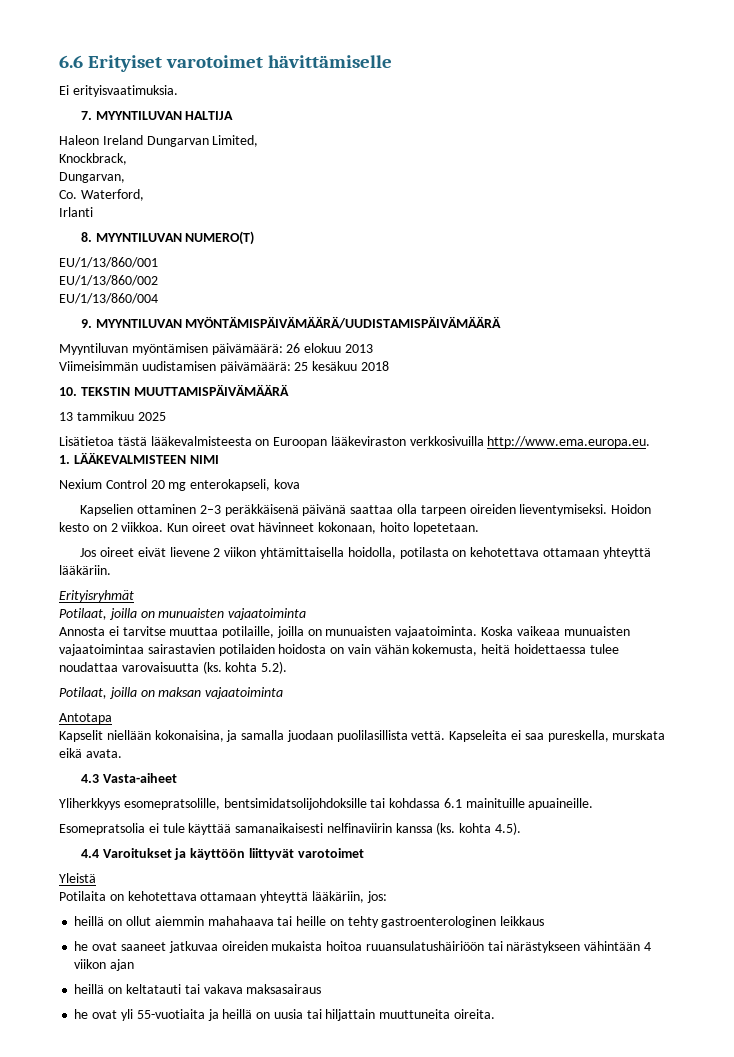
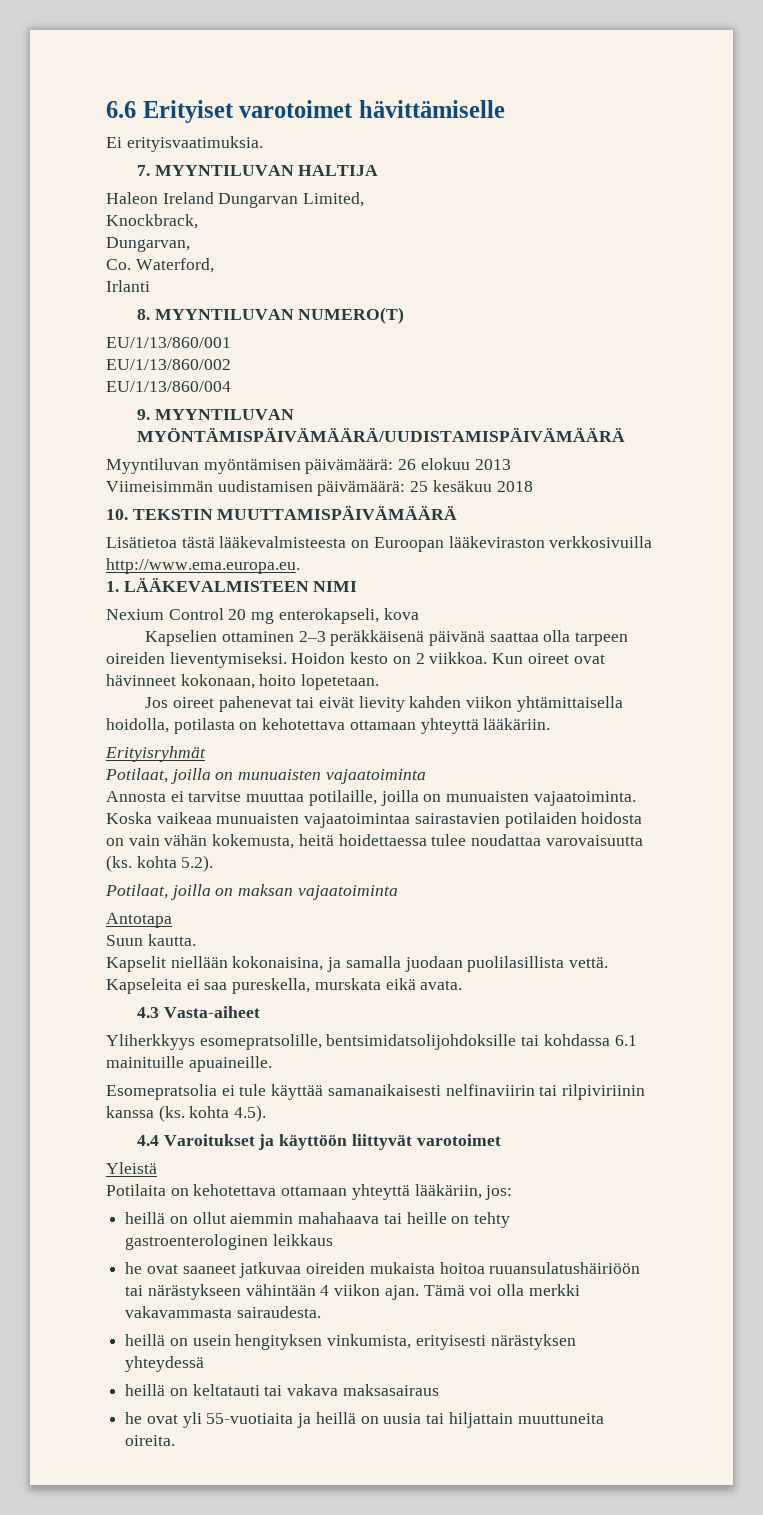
[59,411,166,421] // 13 tammikuu 2025 -> (458, 513) none
[137,547,221,557] eivät lievene 2 -> [218,696,462,712] pahenevat tai eivät lievity kahden
(112, 718) none -> [106,934,196,946] // Suun kautta.
(392, 828) none -> [539,1084,646,1100] tai rilpiviriinin
[110,959,135,971] ajan -> [384,1284,580,1300] [125,1306,321,1318] [125,1334,576,1350] [125,1356,205,1372] ajan. Tämä voi olla merkki vakavammasta sairaudesta. // heillä on usein hengityksen vinkumista, erityisesti närästyksen yhteydessä

